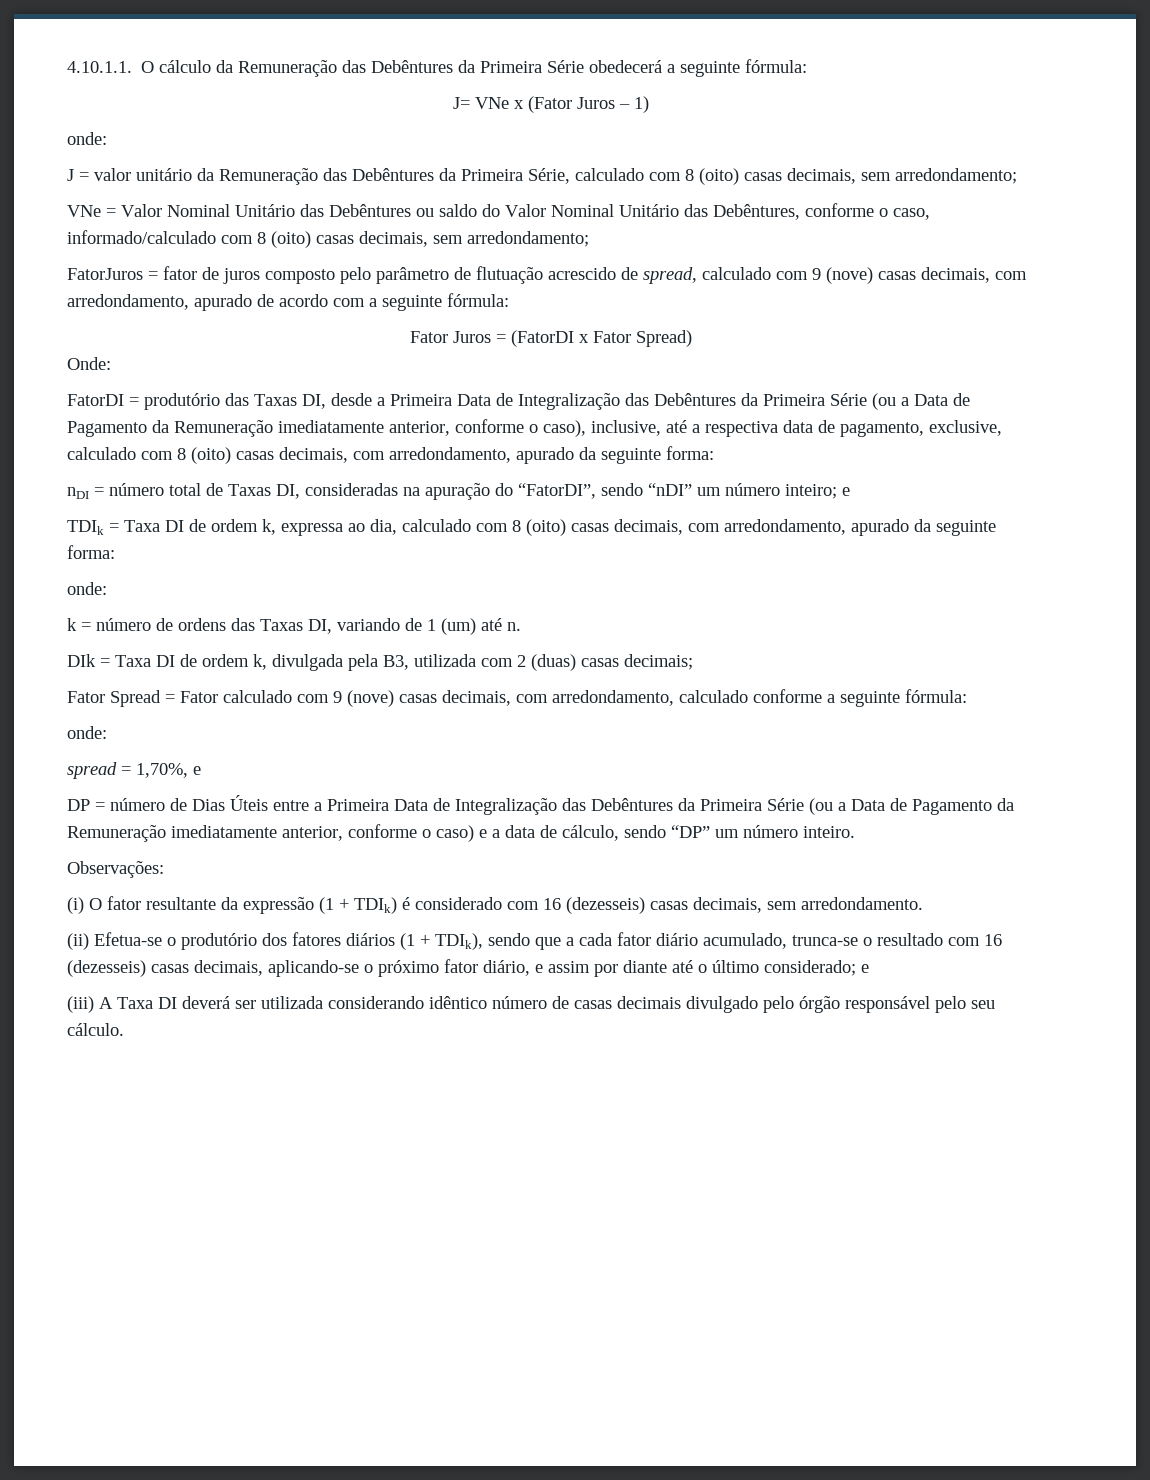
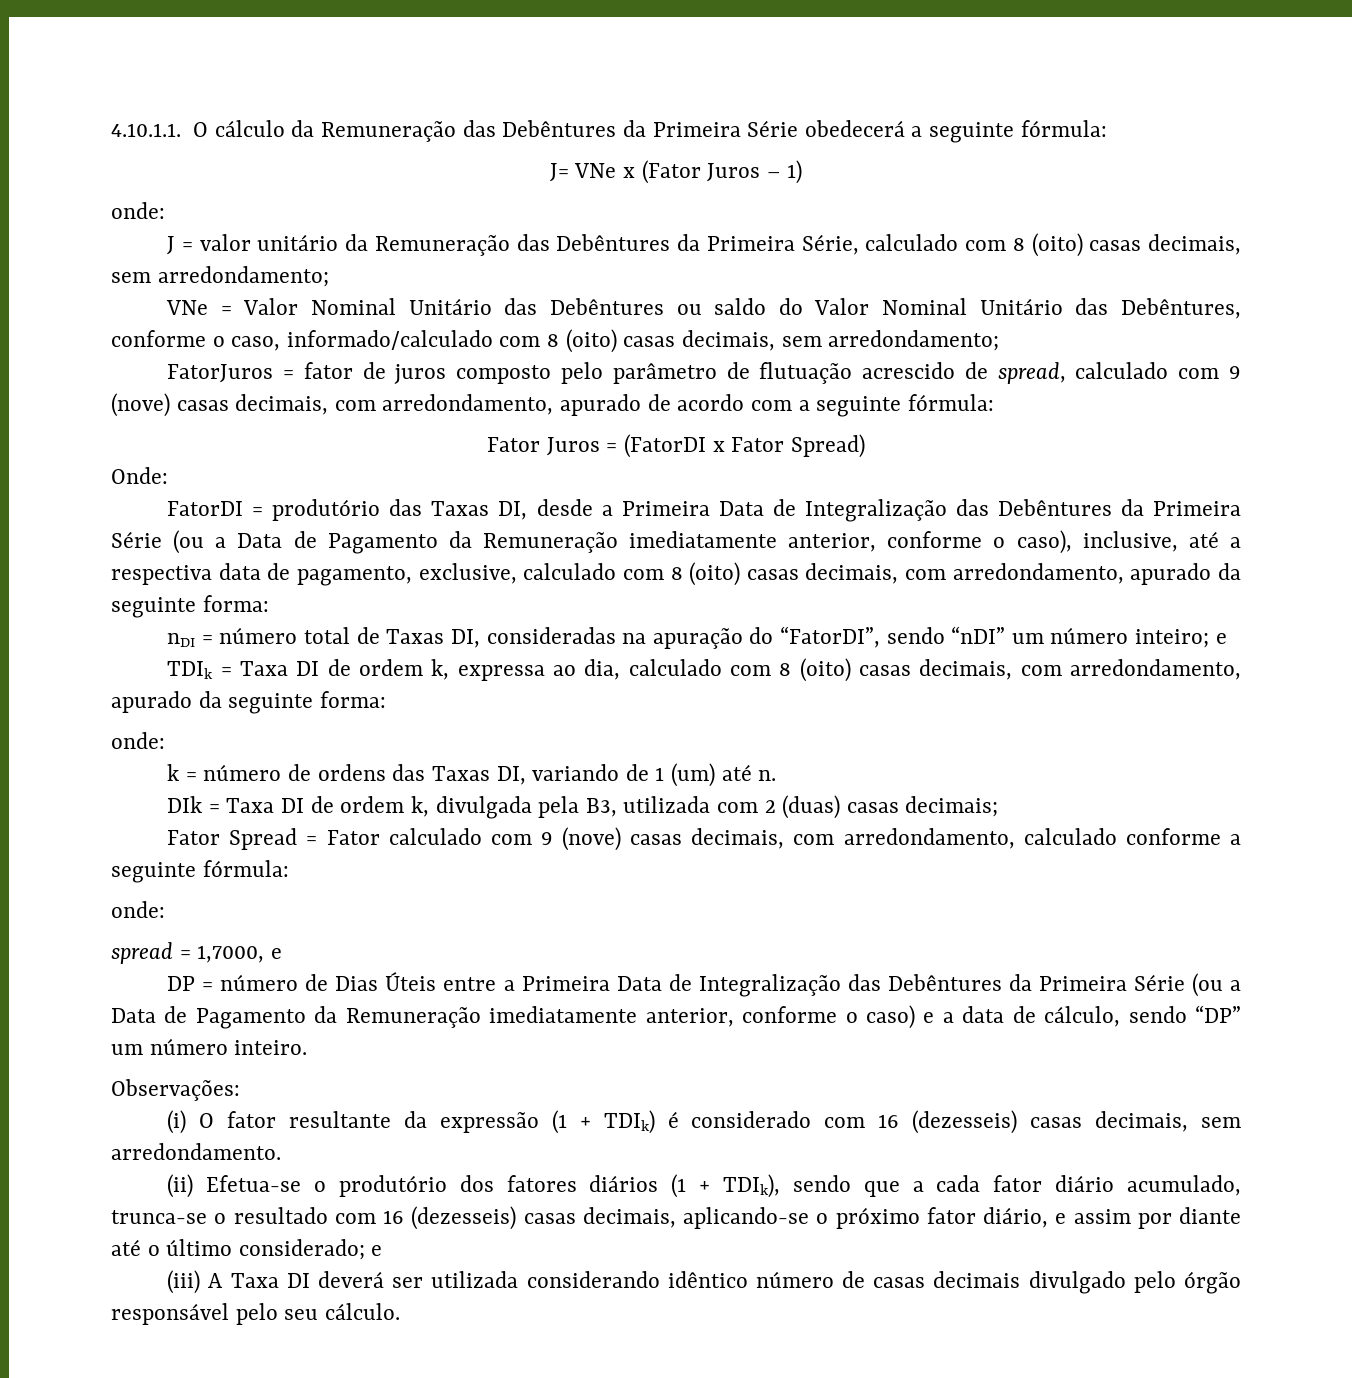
[136,763,188,778] 1,70%, -> [197,945,265,963] 1,7000,

